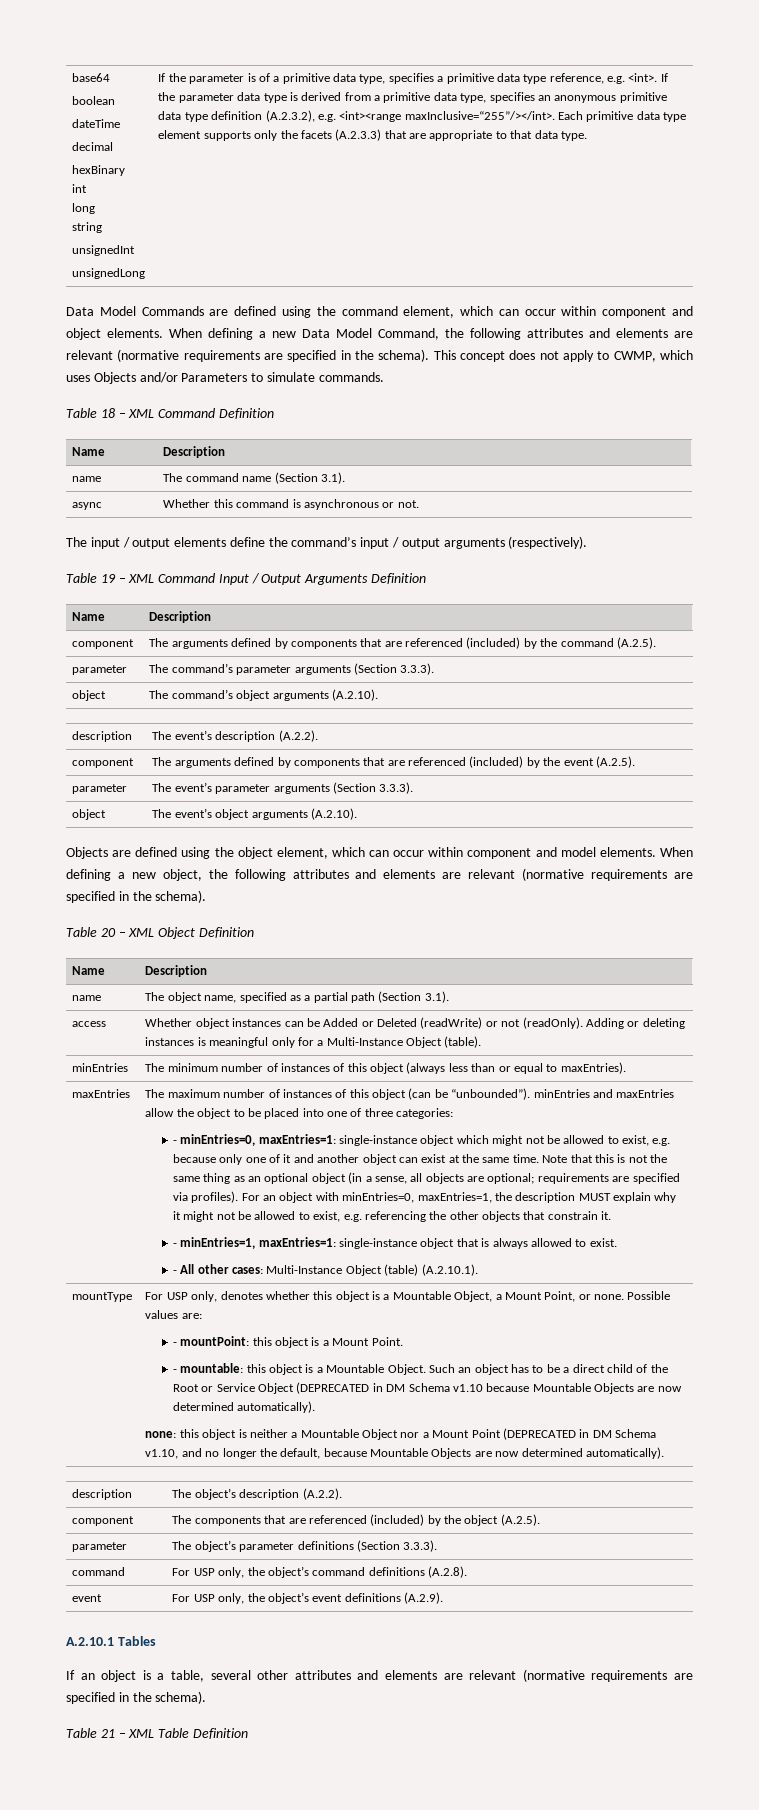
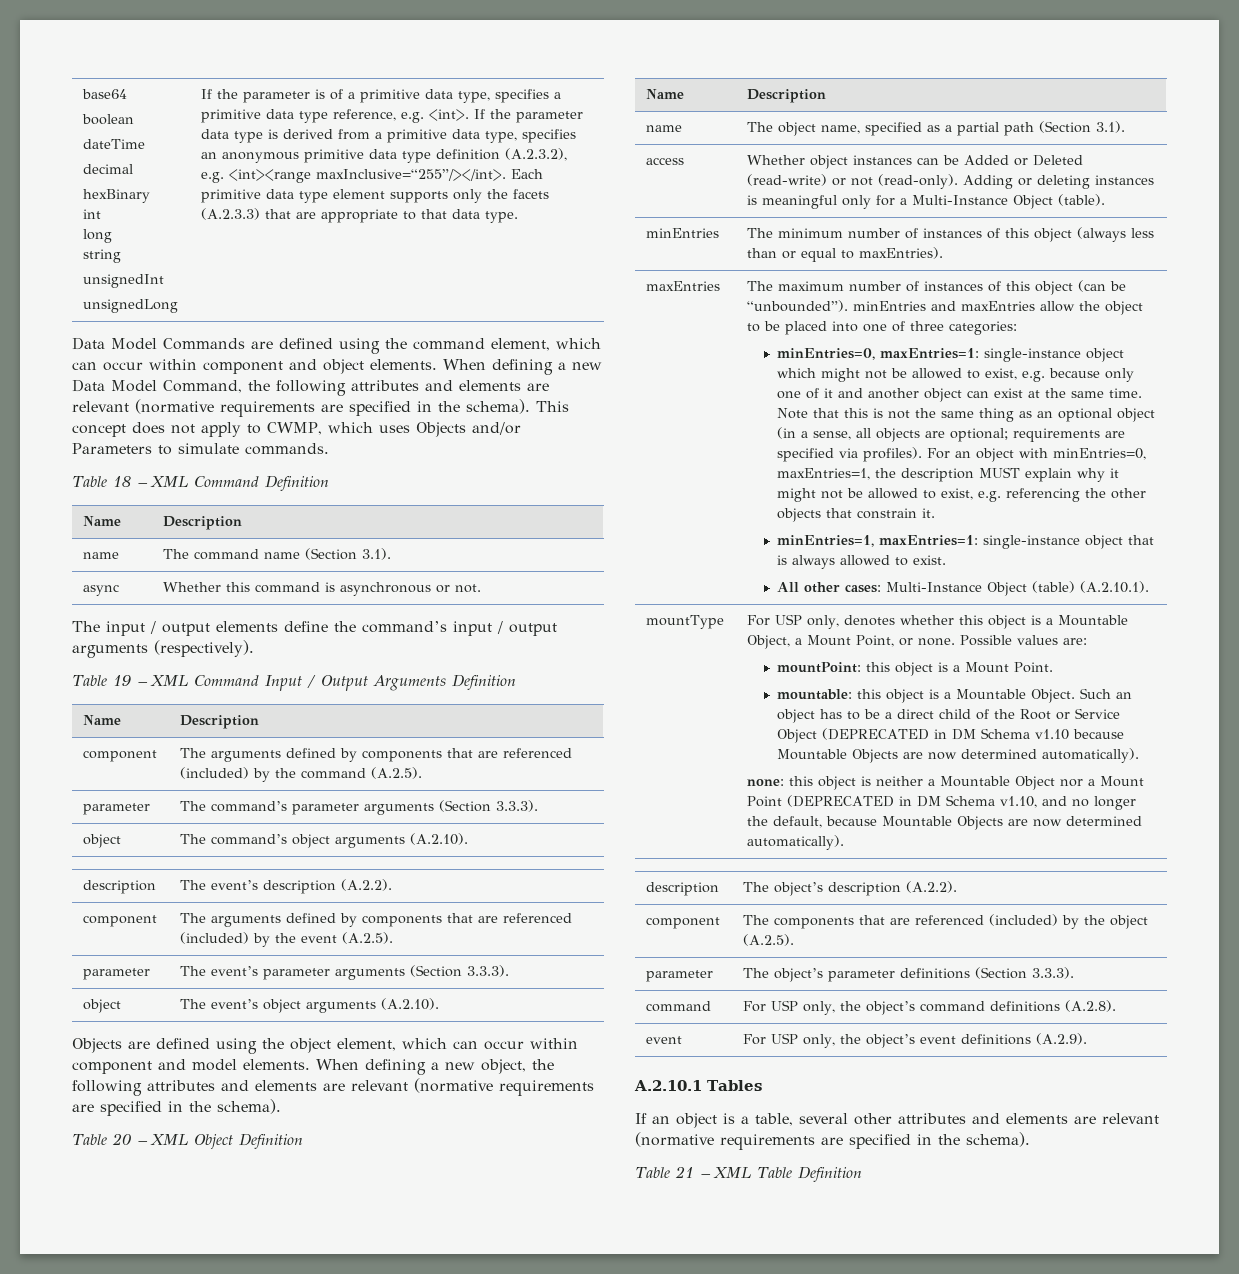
[420,1017,483,1029] (readWrite) -> [747,174,828,186] (read-write)
[522,1017,583,1029] (readOnly). -> [878,174,959,189] (read-only).
[172,1140,177,1144] - -> (1018, 328) none
[172,1243,177,1247] - -> (935, 513) none
[172,1270,177,1274] - -> (946, 560) none
[172,1342,177,1346] - -> (1088, 641) none
[172,1369,177,1373] - -> (1053, 667) none

